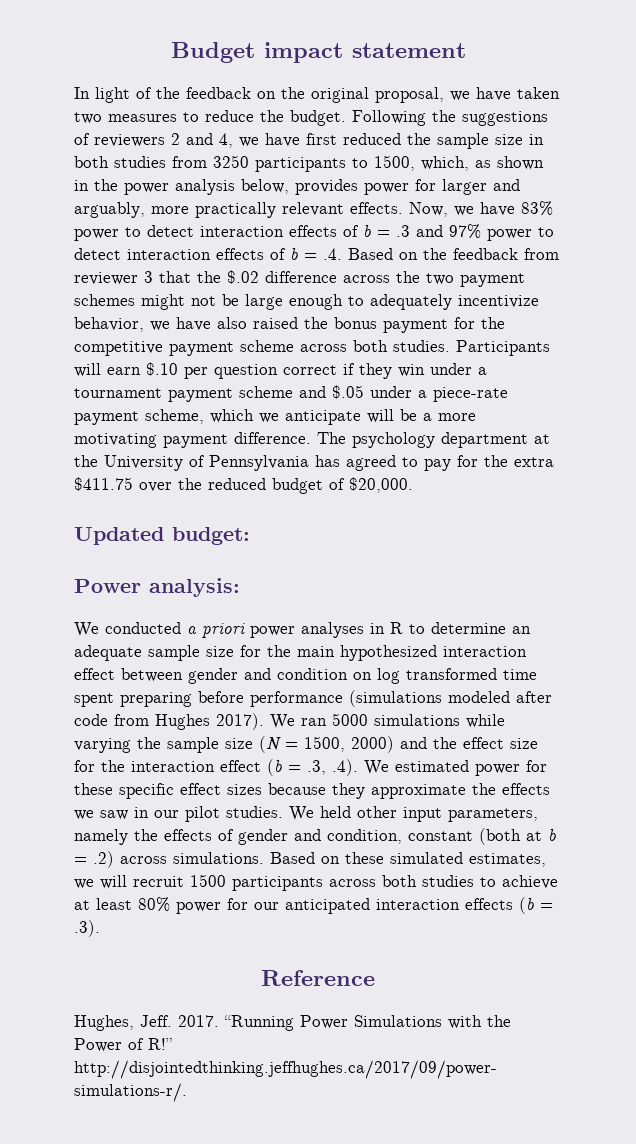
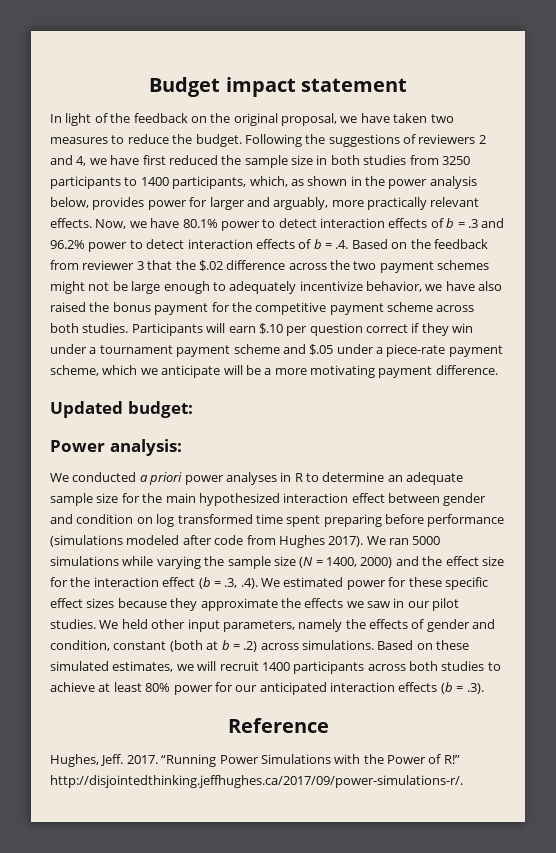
[374,155,415,171] 1500, -> [140,176,247,189] 1400 participants,
[521,201,553,216] 83% -> [182,219,218,228] 80.1%
[449,224,481,239] 97% -> [50,240,85,249] 96.2%
[317,432,550,448] [74,455,554,471] [74,477,413,494] The psychology department at the University of Pennsylvania has agreed to pay for the extra $411.75 over the reduced budget of $20,000. -> (498, 370) none
[304,736,345,752] 1500, -> [326,557,357,567] 1400,
[190,874,226,887] 1500 -> [261,662,290,671] 1400

